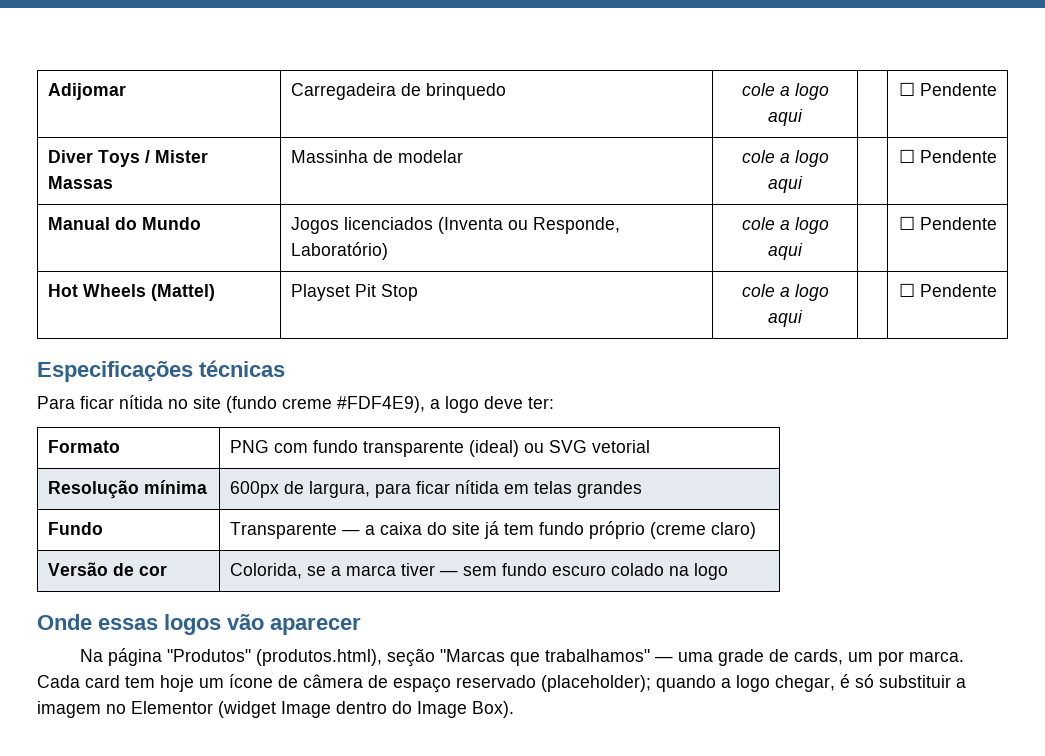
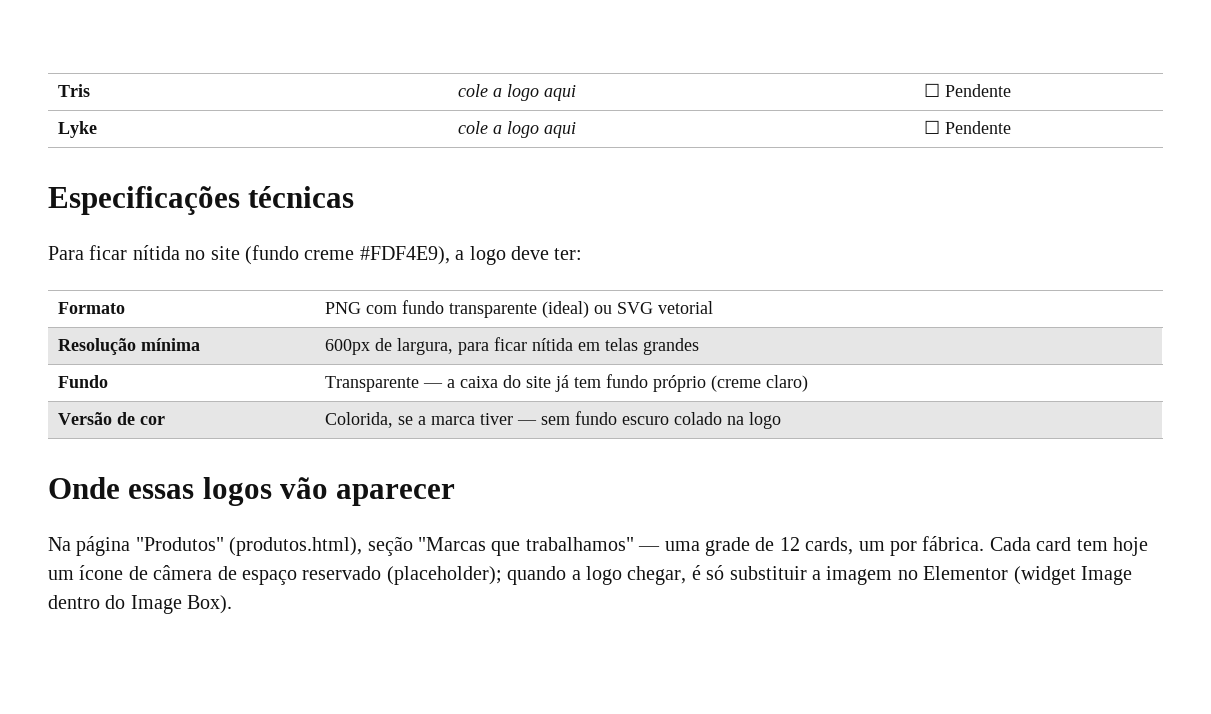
[47,83,126,100] [290,83,506,100] [741,83,829,100] [768,109,803,126] [898,82,997,96] [47,150,208,167] [47,176,113,189] [290,150,463,163] [741,150,829,167] [768,176,803,193] [898,149,997,163] [47,217,201,230] [290,217,620,234] [290,242,388,260] [741,217,829,234] [768,243,803,260] [898,216,997,230] [47,284,215,301] [290,284,418,301] [741,284,829,301] [768,310,803,327] Adijomar | Carregadeira de brinquedo | cole a logo aqui | | ☐ Pendente // Diver Toys / Mister Massas | Massinha de modelar | cole a logo aqui | | ☐ Pendente // Manual do Mundo | Jogos licenciados (Inventa ou Responde, Laboratório) | cole a logo aqui | | ☐ Pendente // Hot Wheels (Mattel) | Playset Pit Stop | cole a logo aqui | -> [57,84,90,97] [457,84,576,101] [923,83,1011,97] [57,121,97,138] [457,121,576,138] Tris | cole a logo aqui | ☐ Pendente // Lyke | cole a logo aqui
(789, 655) none -> [779,537,800,551] 12
[908,651,964,662] marca. -> [922,536,985,551] fábrica.

